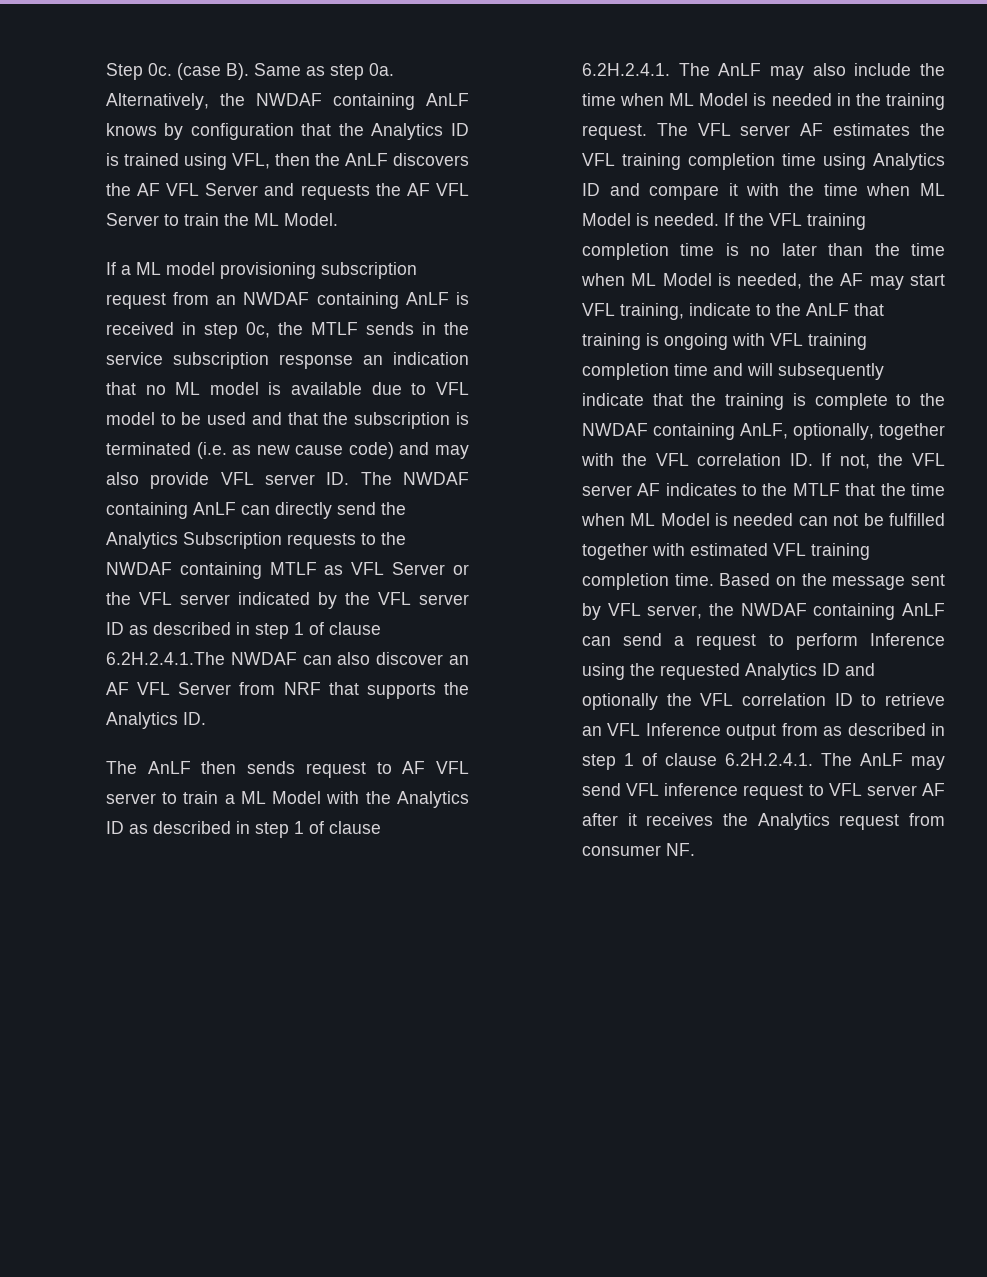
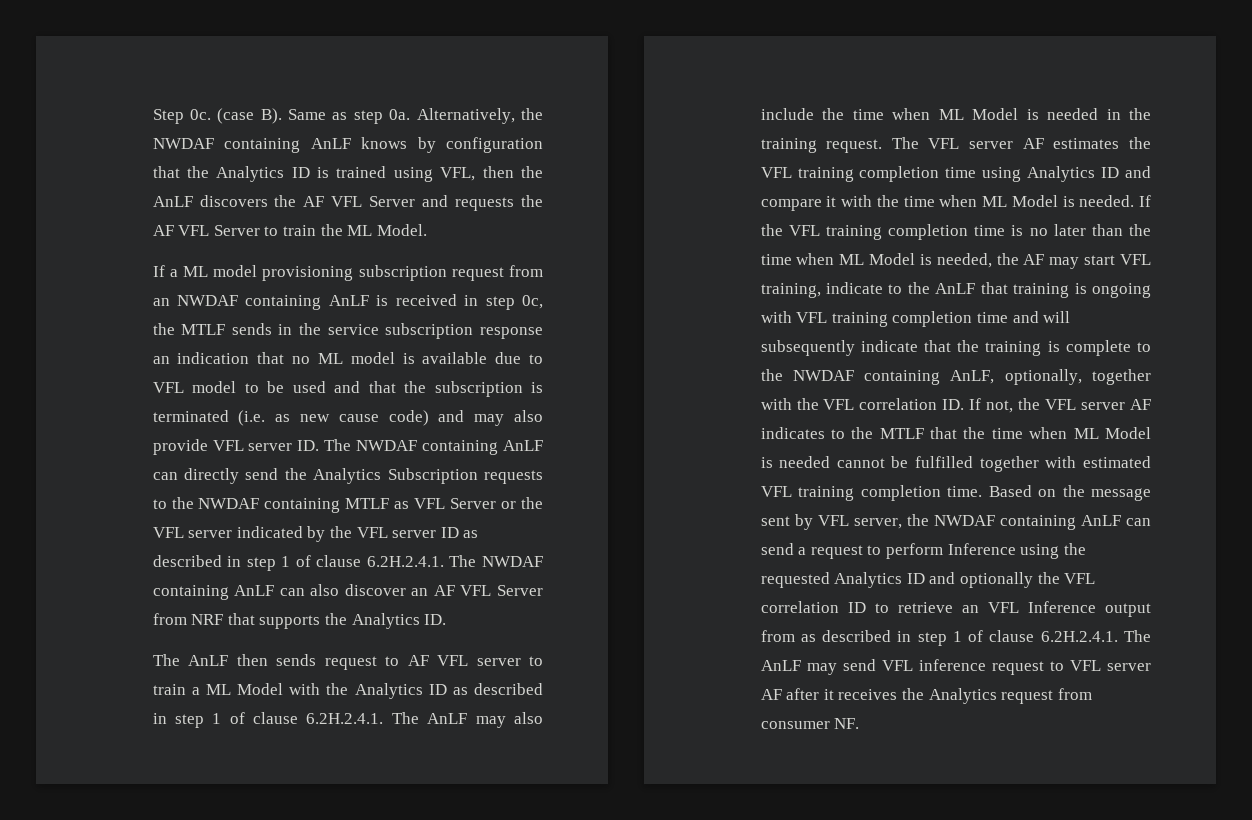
[105,652,297,665] 6.2H.2.4.1.The NWDAF -> [366,555,543,567] [152,585,275,600] 6.2H.2.4.1. The NWDAF containing AnLF
[798,514,859,526] can not -> [836,458,885,468] cannot

